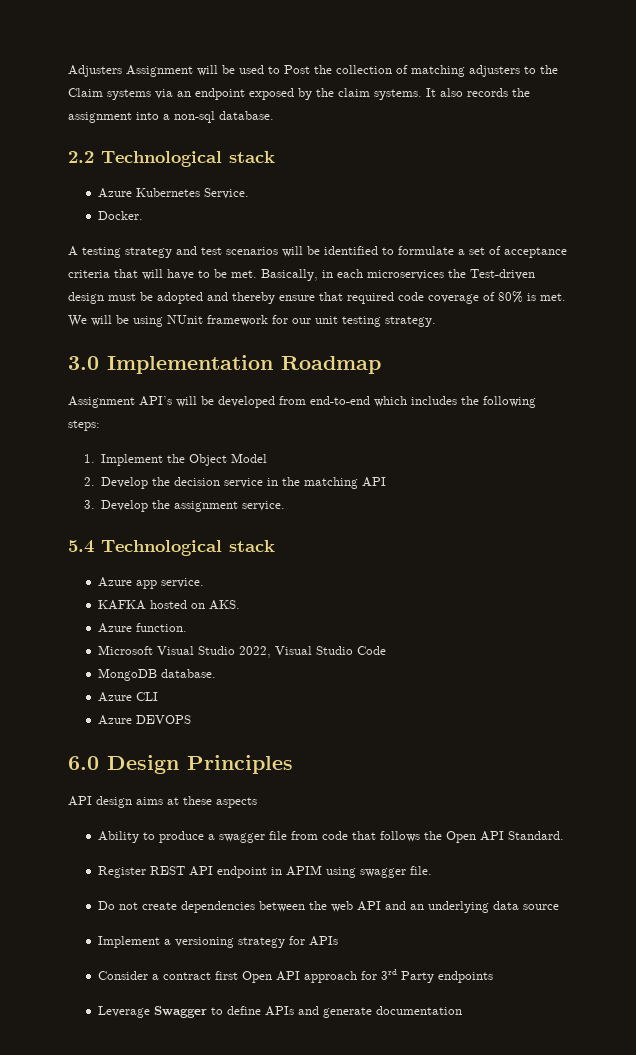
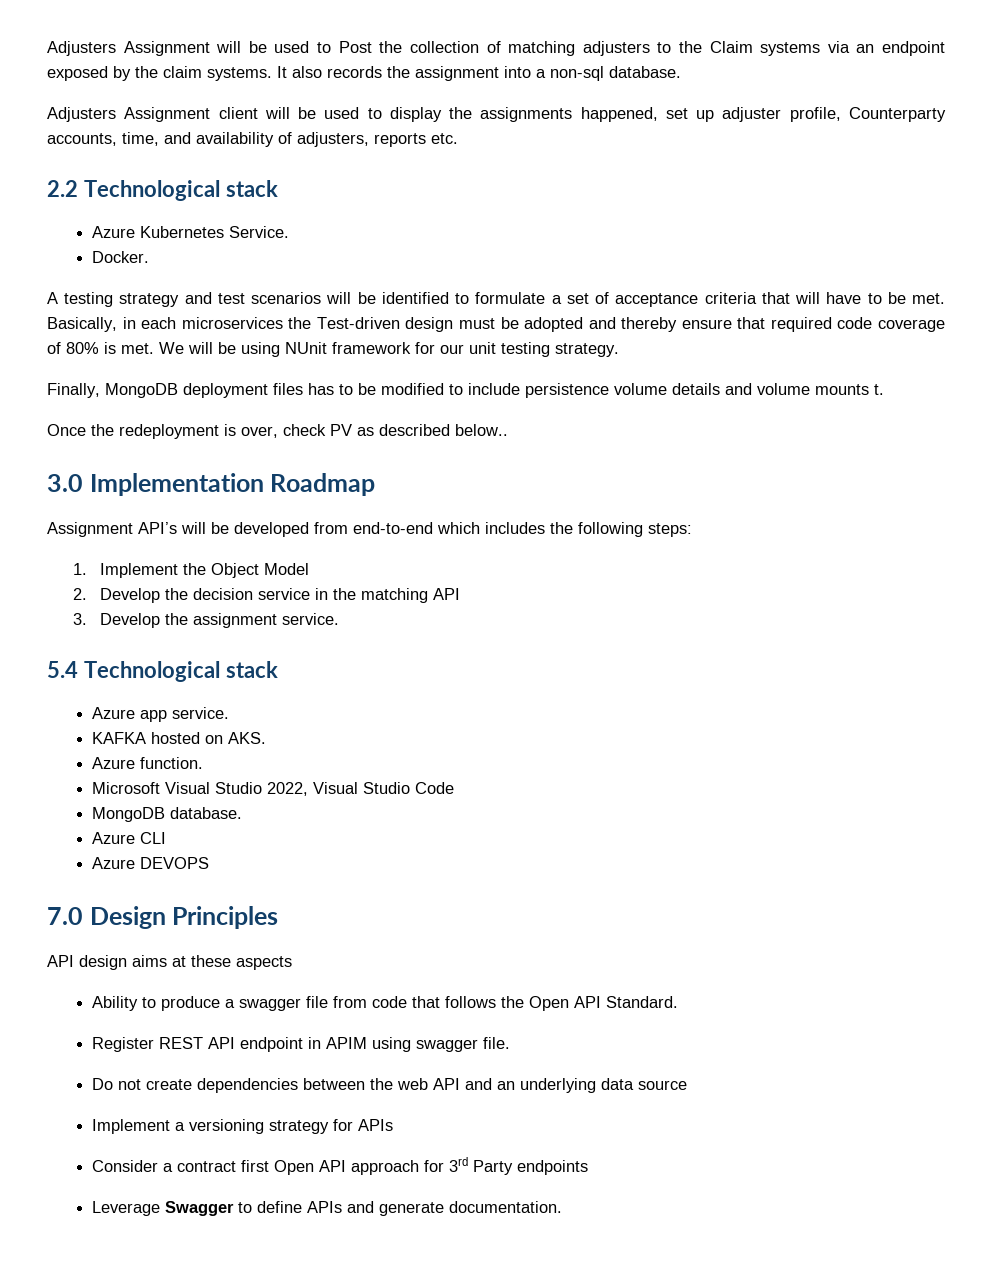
(274, 115) none -> [47,107,946,122] [47,132,458,147] // Adjusters Assignment client will be used to display the assignments happened, set up adjuster profile, Counterparty accounts, time, and availability of adjusters, reports etc.
(436, 321) none -> [47,383,884,398] [47,424,508,439] // Finally, MongoDB deployment files has to be modified to include persistence volume details and volume mounts t. // Once the redeployment is over, check PV as described below..
[68,756,99,770] 6.0 -> [47,907,83,925] 7.0
[375,1006,462,1015] documentation -> [448,1201,562,1213] documentation.

